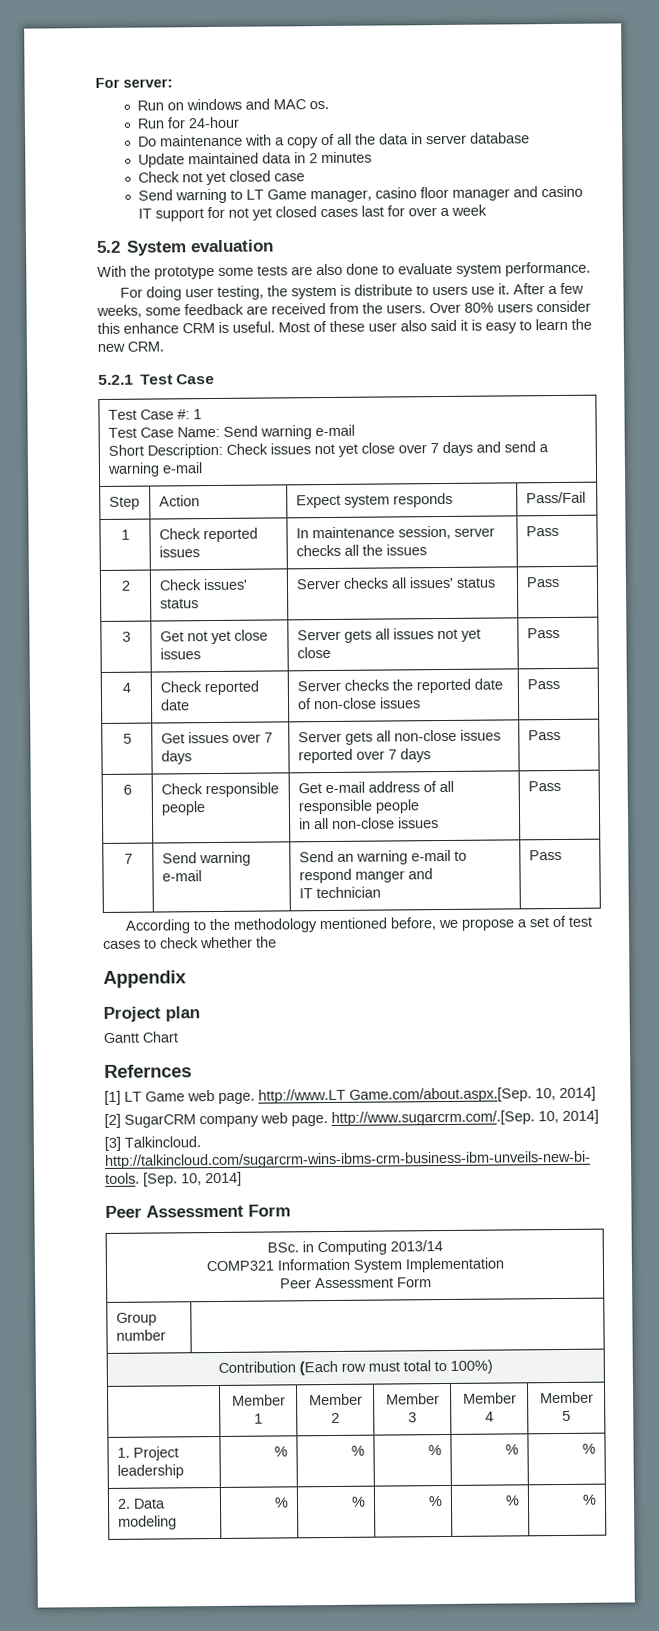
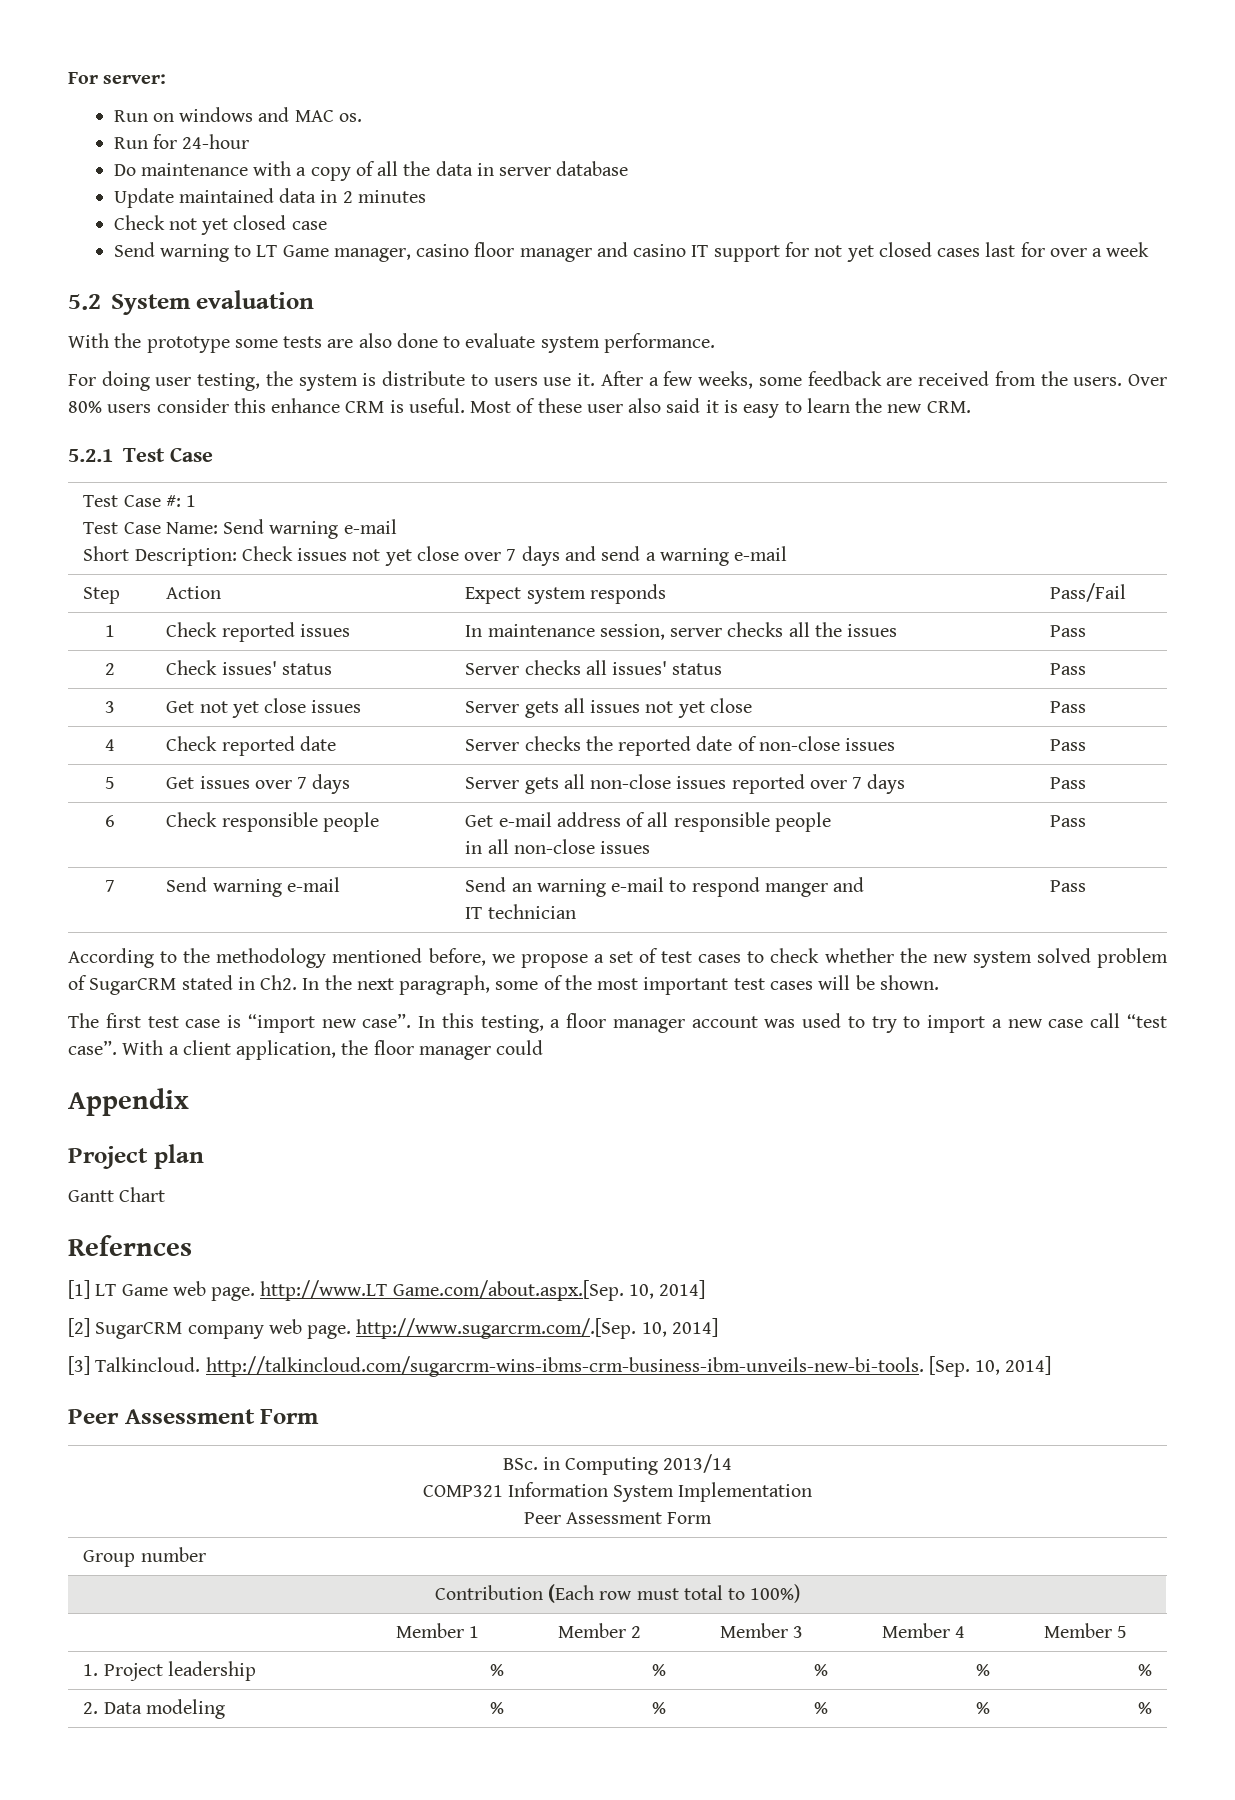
(277, 942) none -> [932,948,1169,968] [68,975,939,995] [68,1013,1167,1033] [68,1040,544,1060] new system solved problem of SugarCRM stated in Ch2. In the next paragraph, some of the most important test cases will be shown. // The first test case is “import new case”. In this testing, a floor manager account was used to try to import a new case call “test case”. With a client application, the floor manager could

